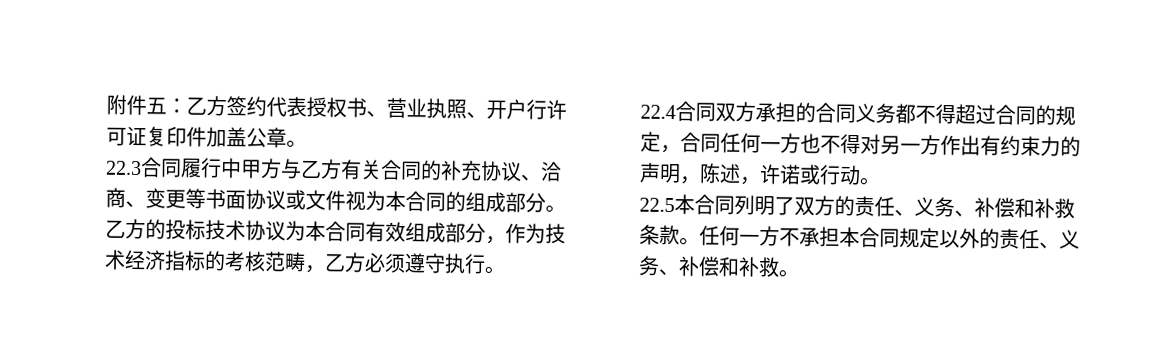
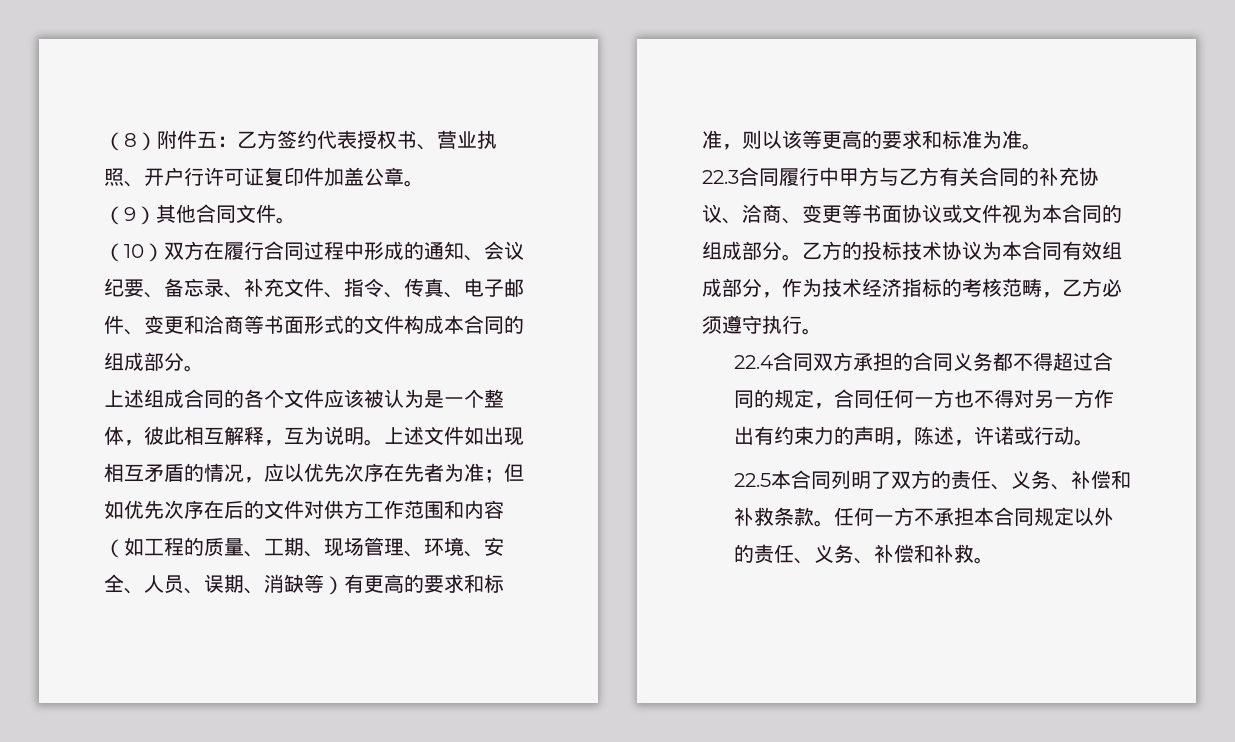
(106, 104) none -> [104,132,157,151] （8）
(307, 143) none -> [104,204,296,225] [104,241,524,262] [104,278,524,298] [104,315,524,335] [104,352,204,372] [104,389,504,408] [104,426,524,446] [104,463,524,483] [104,500,504,519] [104,537,504,558] [104,574,504,595] [702,130,1042,150] // （9）其他合同文件。 // （10）双方在履行合同过程中形成的通知、会议纪要、备忘录、补充文件、指令、传真、电子邮件、变更和洽商等书面形式的文件构成本合同的组成部分。 // 上述组成合同的各个文件应该被认为是一个整体，彼此相互解释，互为说明。上述文件如出现相互矛盾的情况，应以优先次序在先者为准；但如优先次序在后的文件对供方工作范围和内容（如工程的质量、工期、现场管理、环境、安全、人员、误期、消缺等）有更高的要求和标准，则以该等更高的要求和标准为准。

